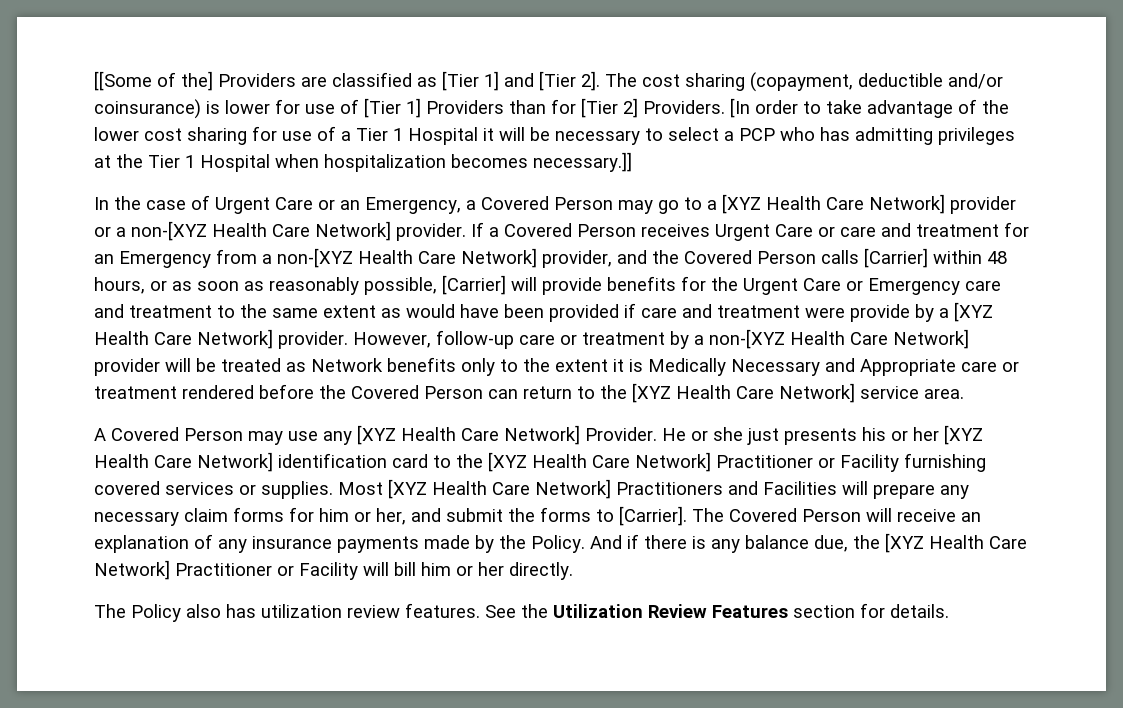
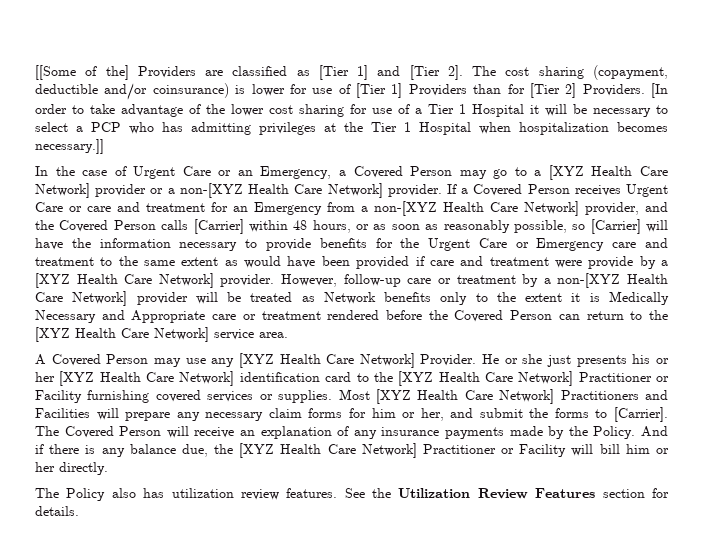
(437, 286) none -> [572,224,586,230] so
(537, 284) none -> [35,238,258,251] have the information necessary to

